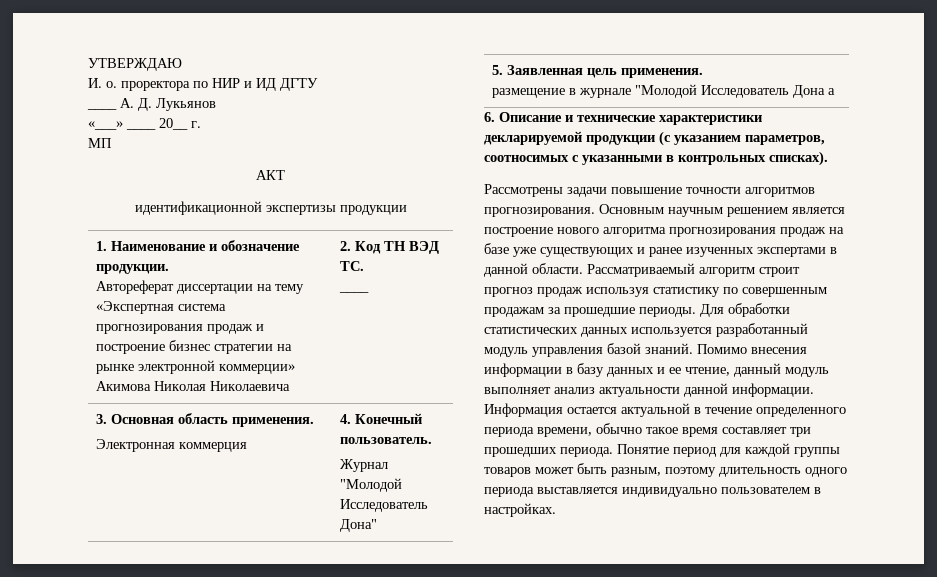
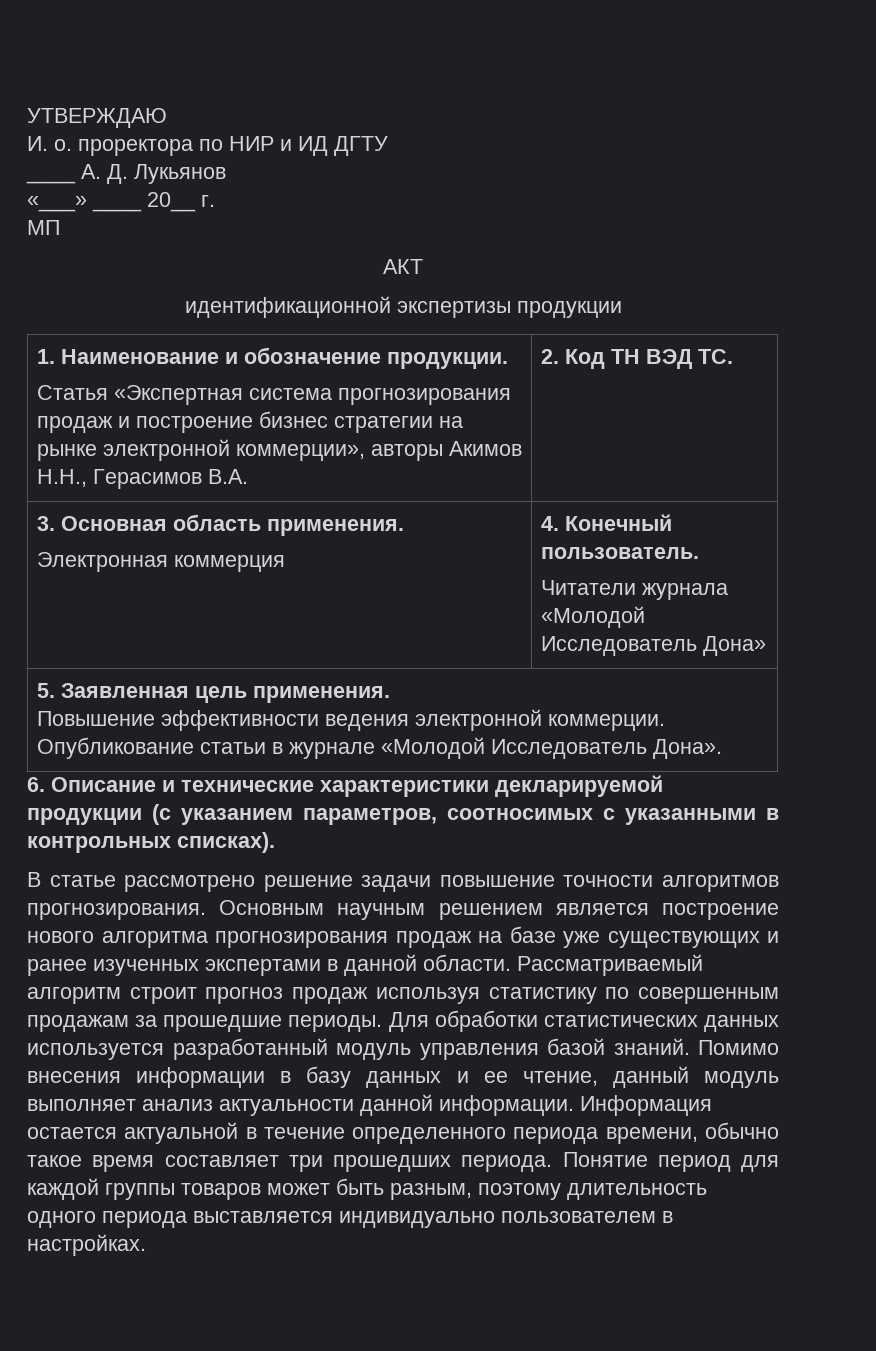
[95,280,304,294] Автореферат диссертации на тему -> [36,385,108,400] Статья
[218,364,295,374] [95,381,290,391] коммерции» Акимова Николая Николаевича -> [235,441,522,461] [36,469,248,489] коммерции», авторы Акимов Н.Н., Герасимов В.А.
[338,291,369,293] // ____ -> (733, 356) none
[339,459,388,472] [339,478,402,492] [339,499,428,512] [339,519,377,532] Журнал "Молодой Исследователь Дона" -> [540,580,728,600] [540,606,645,628] [540,636,766,656] Читатели журнала «Молодой Исследователь Дона»
[491,84,835,98] размещение в журнале "Молодой Исследователь Дона а -> [36,709,665,731] [36,737,722,759] Повышение эффективности ведения электронной коммерции. Опубликование статьи в журнале «Молодой Исследователь Дона».
[484,184,563,197] Рассмотрены -> [27,872,353,892] В статье рассмотрено решение

